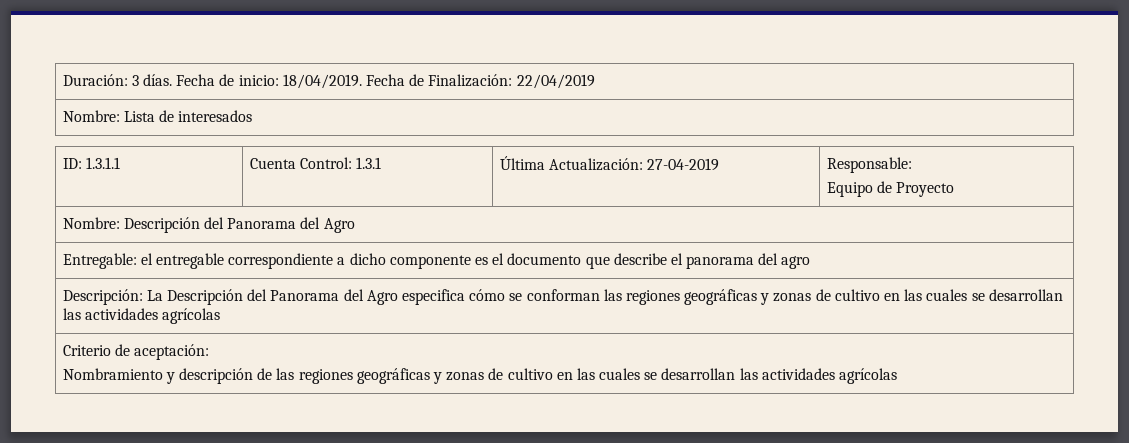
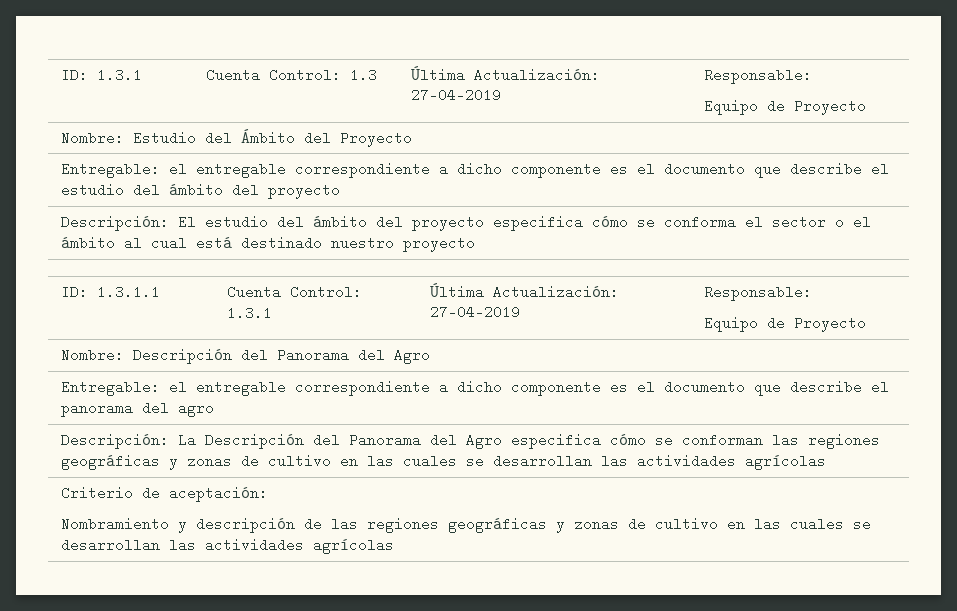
[62,74,595,89] [62,110,253,122] Duración: 3 días. Fecha de inicio: 18/04/2019. Fecha de Finalización: 22/04/2019 // Nombre: Lista de interesados -> [60,68,142,82] [205,68,377,82] [410,66,600,82] [410,88,501,102] [703,68,812,84] [703,99,866,115] [60,129,412,147] [60,162,889,178] [60,183,340,199] [60,215,871,231] [60,236,475,252] ID: 1.3.1 | Cuenta Control: 1.3 | Última Actualización: 27-04-2019 | Responsable: // Equipo de Proyecto // Nombre: Estudio del Ámbito del Proyecto // Entregable: el entregable correspondiente a dicho componente es el documento que describe el estudio del ámbito del proyecto // Descripción: El estudio del ámbito del proyecto especifica cómo se conforma el sector o el ámbito al cual está destinado nuestro proyecto

